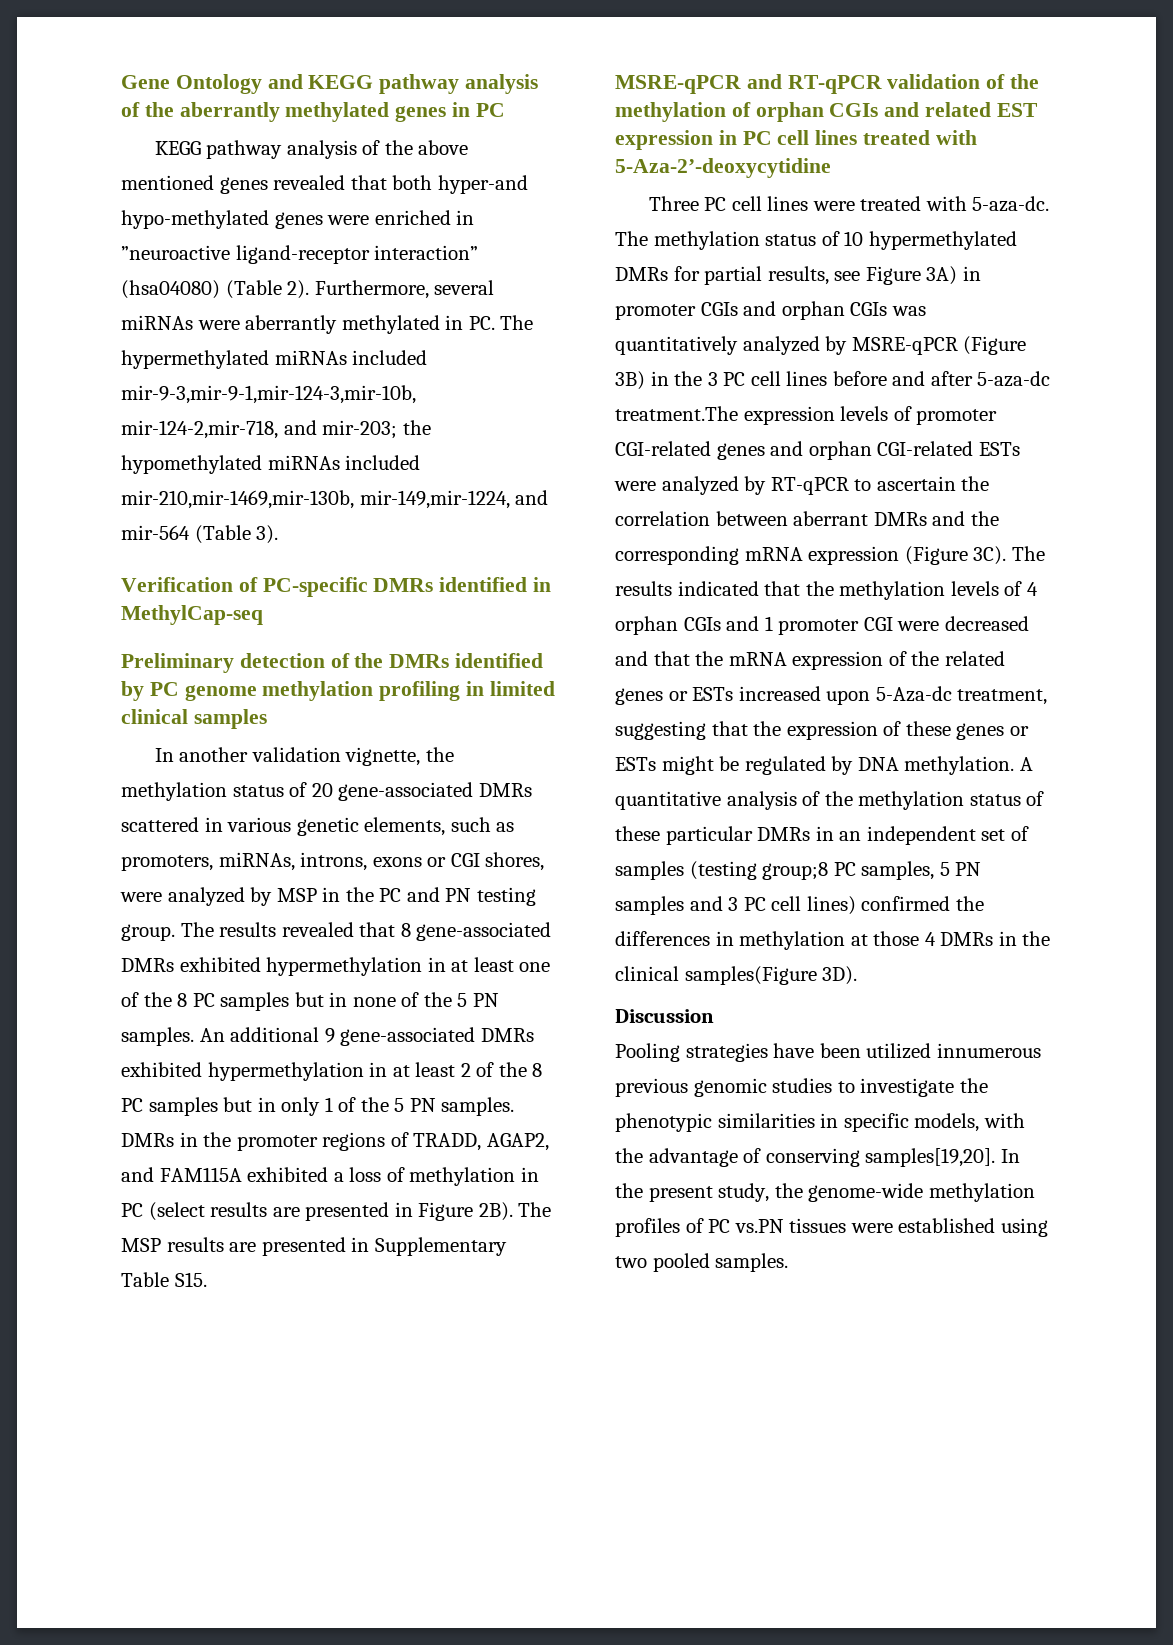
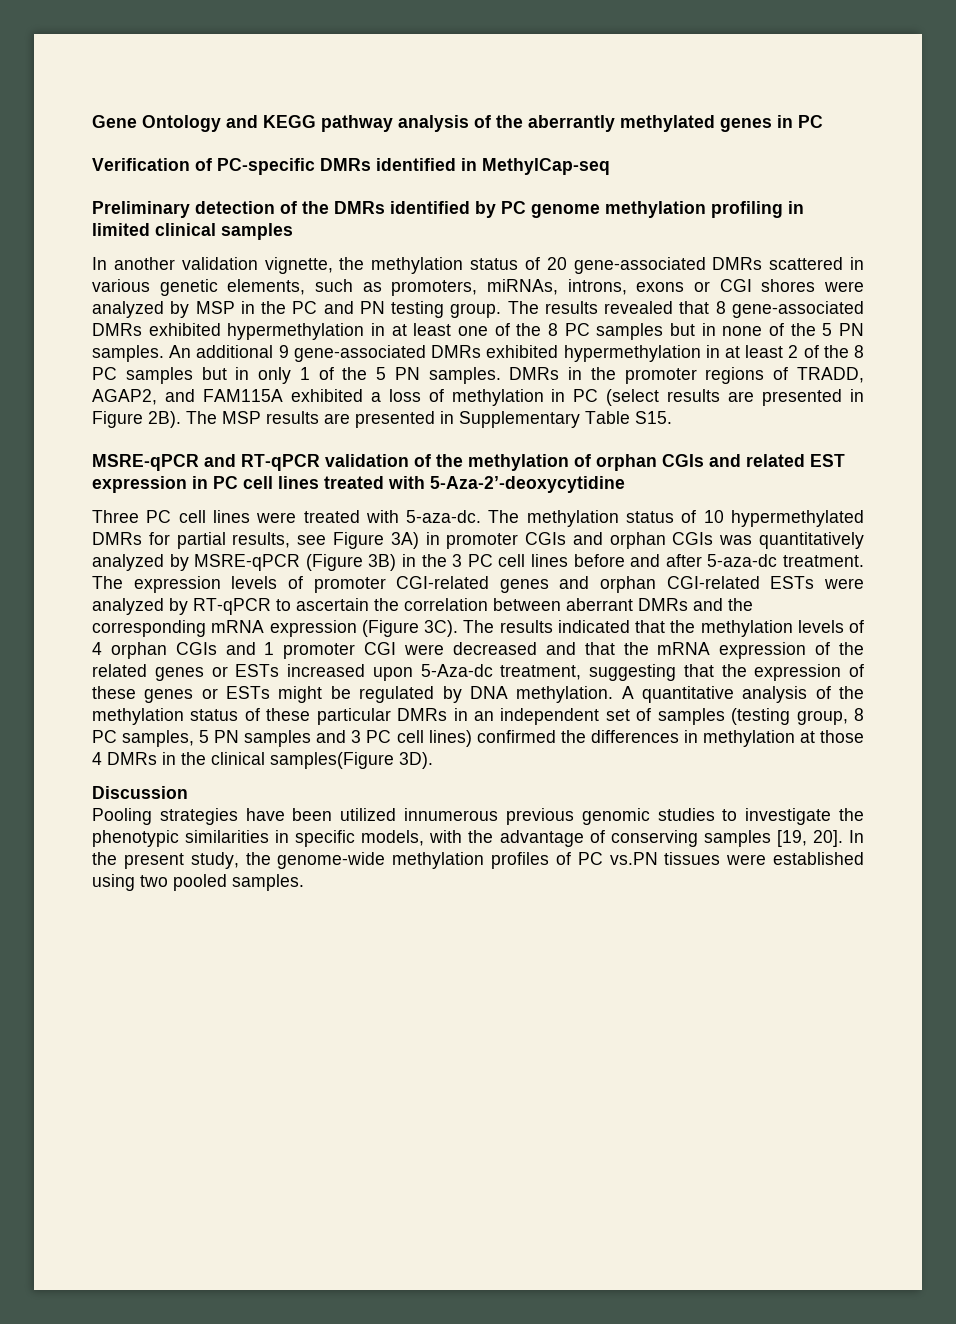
[154,140,469,159] [121,175,528,194] [121,210,475,229] [121,245,479,264] [121,280,495,299] [121,315,534,334] [121,350,428,369] [121,385,416,404] [121,420,431,439] [121,455,421,474] [121,490,549,509] [121,525,279,544] // KEGG pathway analysis of the above mentioned genes revealed that both hyper-and hypo-methylated genes were enriched in ”neuroactive ligand-receptor interaction” (hsa04080) (Table 2). Furthermore, several miRNAs were aberrantly methylated in PC. The hypermethylated miRNAs included mir-9-3,mir-9-1,mir-124-3,mir-10b, mir-124-2,mir-718, and mir-203; the hypomethylated miRNAs included mir-210,mir-1469,mir-130b, mir-149,mir-1224, and mir-564 (Table 3). -> (823, 121) none
[485,852,545,871] shores, -> [761,279,816,292] shores
[615,406,738,421] treatment.The -> [783,555,865,567] [92,576,123,589] treatment. The
[762,862,829,880] group;8 -> [796,708,865,725] group, 8
[865,1148,996,1167] samples[19,20]. -> [703,830,843,847] samples [19, 20].

